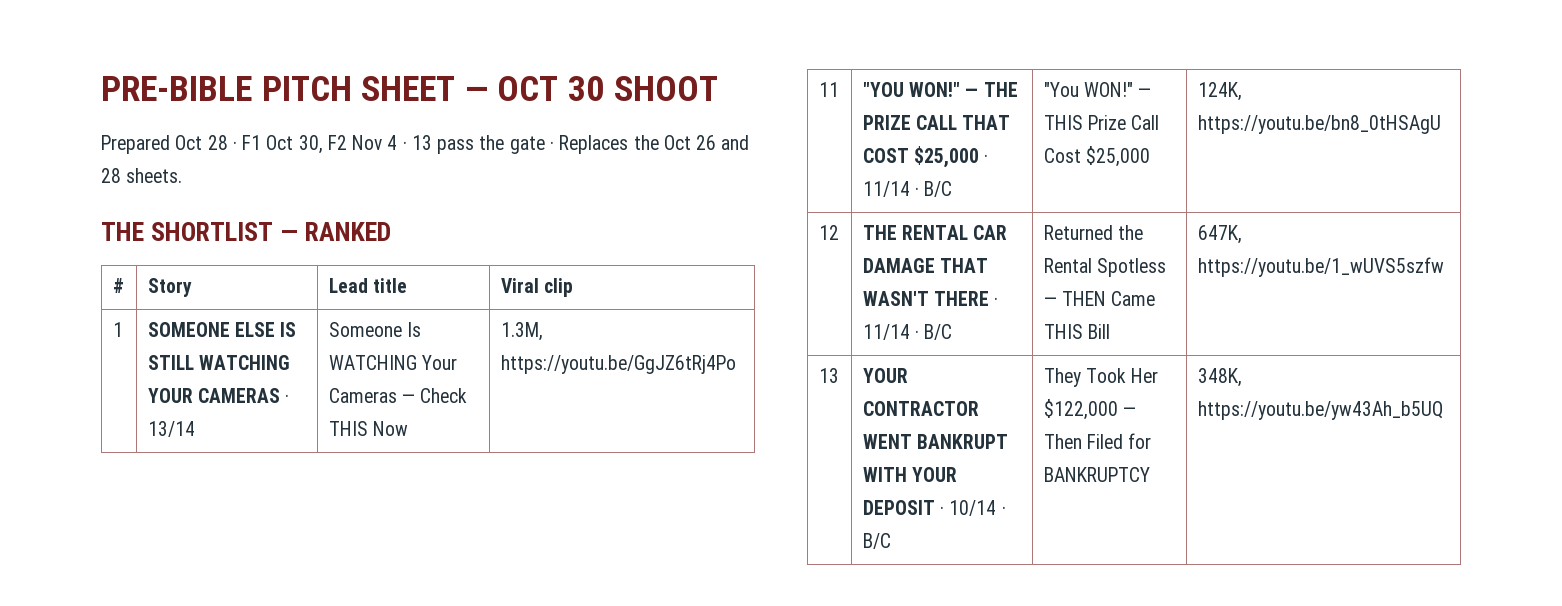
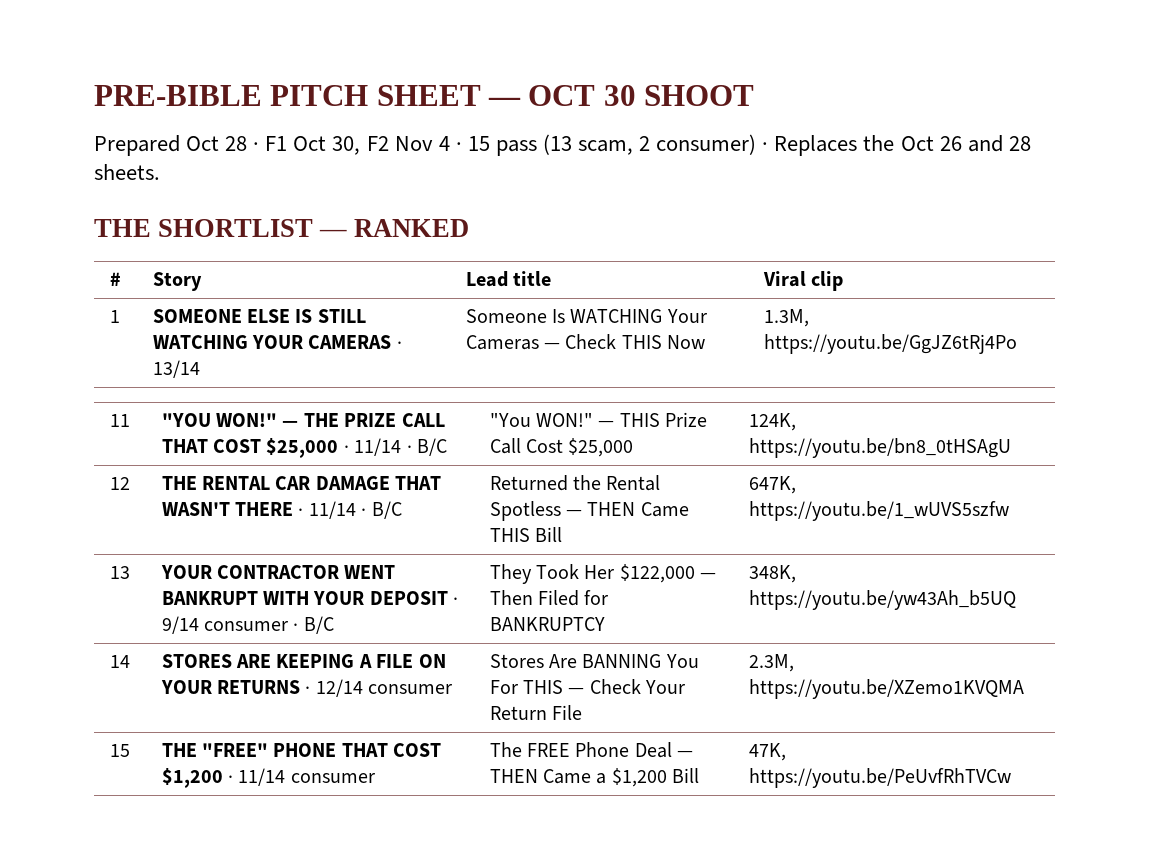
[411,135,545,154] 13 pass the gate -> [467,134,757,156] 15 pass (13 scam, 2 consumer)
[949,500,997,516] 10/14 -> [161,616,289,634] 9/14 consumer
(1443, 410) none -> [109,655,130,668] [161,654,446,668] [160,679,453,697] [489,654,699,668] [489,679,686,694] [489,705,583,720] [748,654,794,672] [748,679,1024,699] [109,744,130,757] [161,743,442,757] [161,768,375,788] [489,742,694,758] [489,768,700,787] [748,743,786,761] [748,768,1011,788] // 14 | STORES ARE KEEPING A FILE ON YOUR RETURNS · 12/14 consumer | Stores Are BANNING You For THIS — Check Your Return File | 2.3M, https://youtu.be/XZemo1KVQMA // 15 | THE "FREE" PHONE THAT COST $1,200 · 11/14 consumer | The FREE Phone Deal — THEN Came a $1,200 Bill | 47K, https://youtu.be/PeUvfRhTVCw

